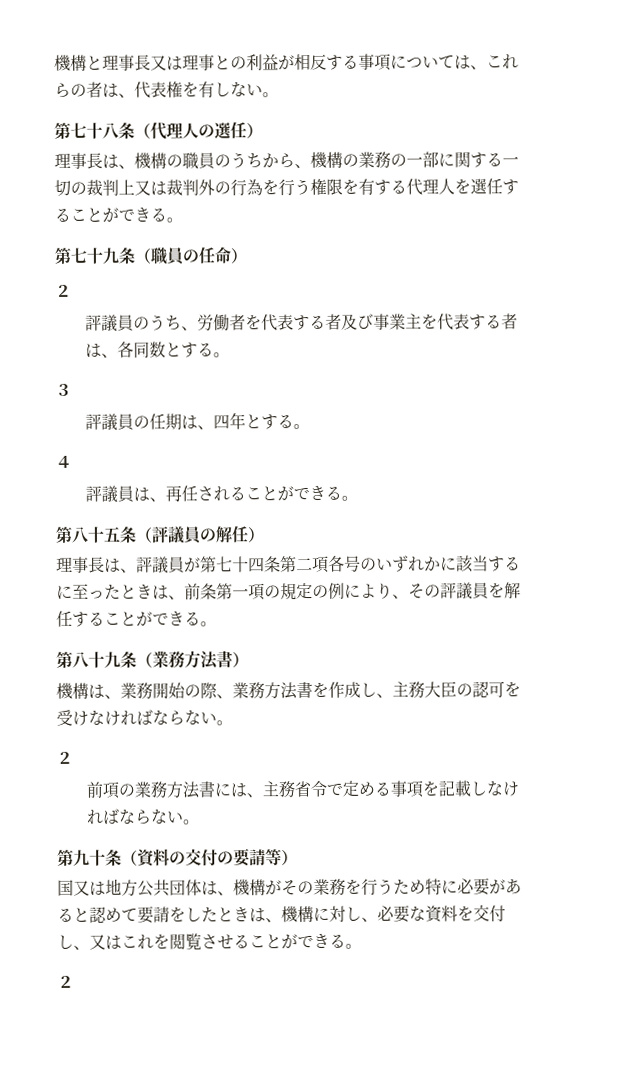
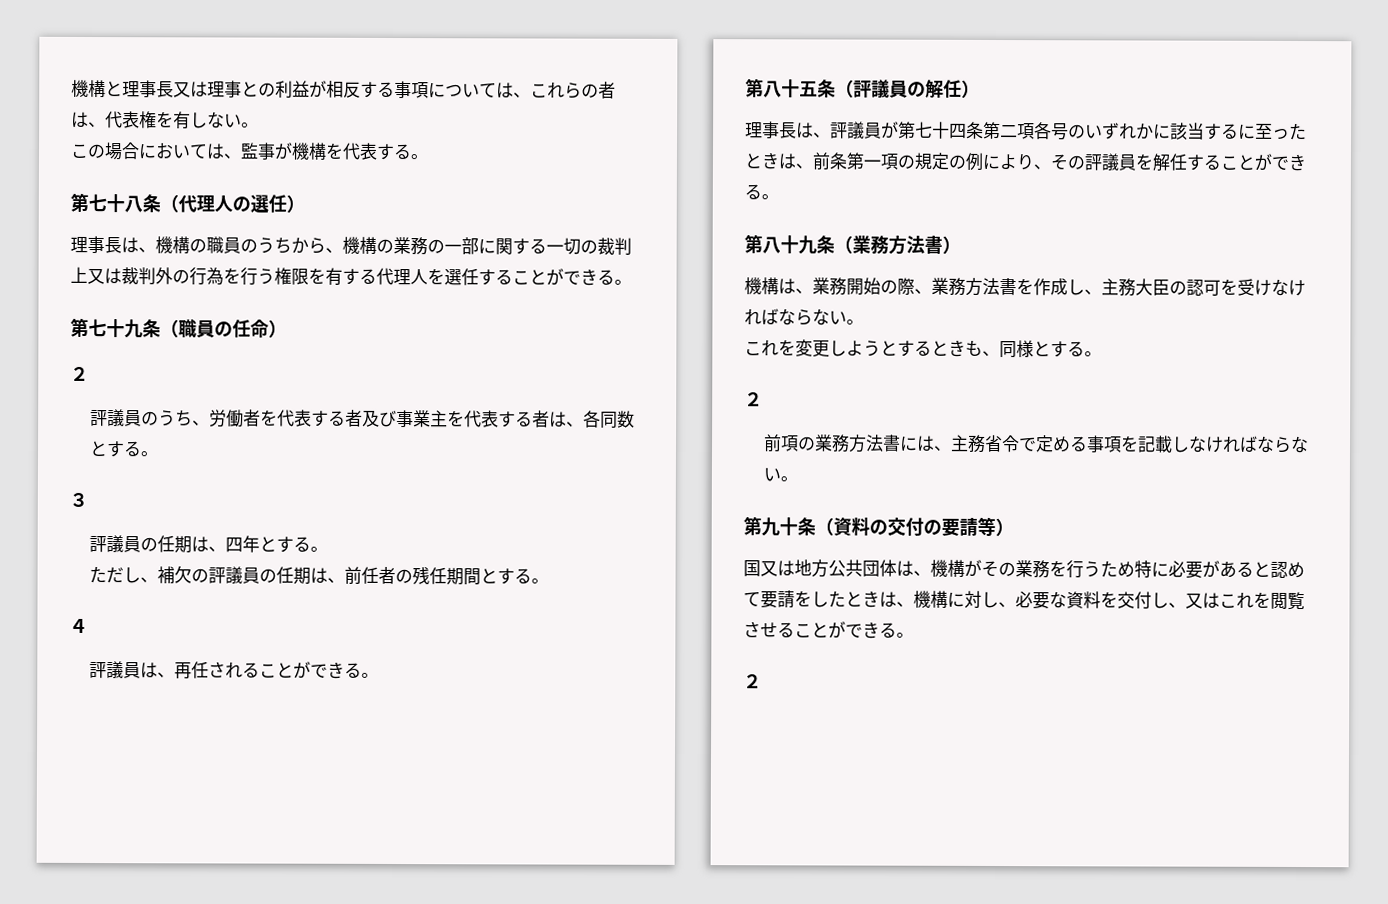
(279, 95) none -> [70,142,428,161] // この場合においては、監事が機構を代表する。
(311, 426) none -> [88,565,549,586] // ただし、補欠の評議員の任期は、前任者の残任期間とする。
(233, 723) none -> [744,339,1102,359] // これを変更しようとするときも、同様とする。

